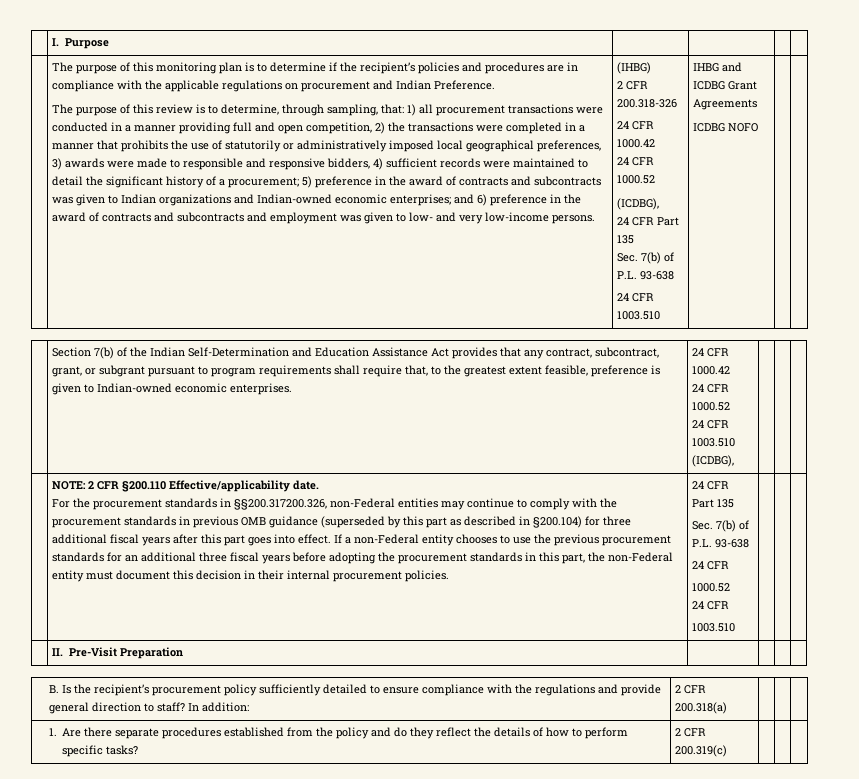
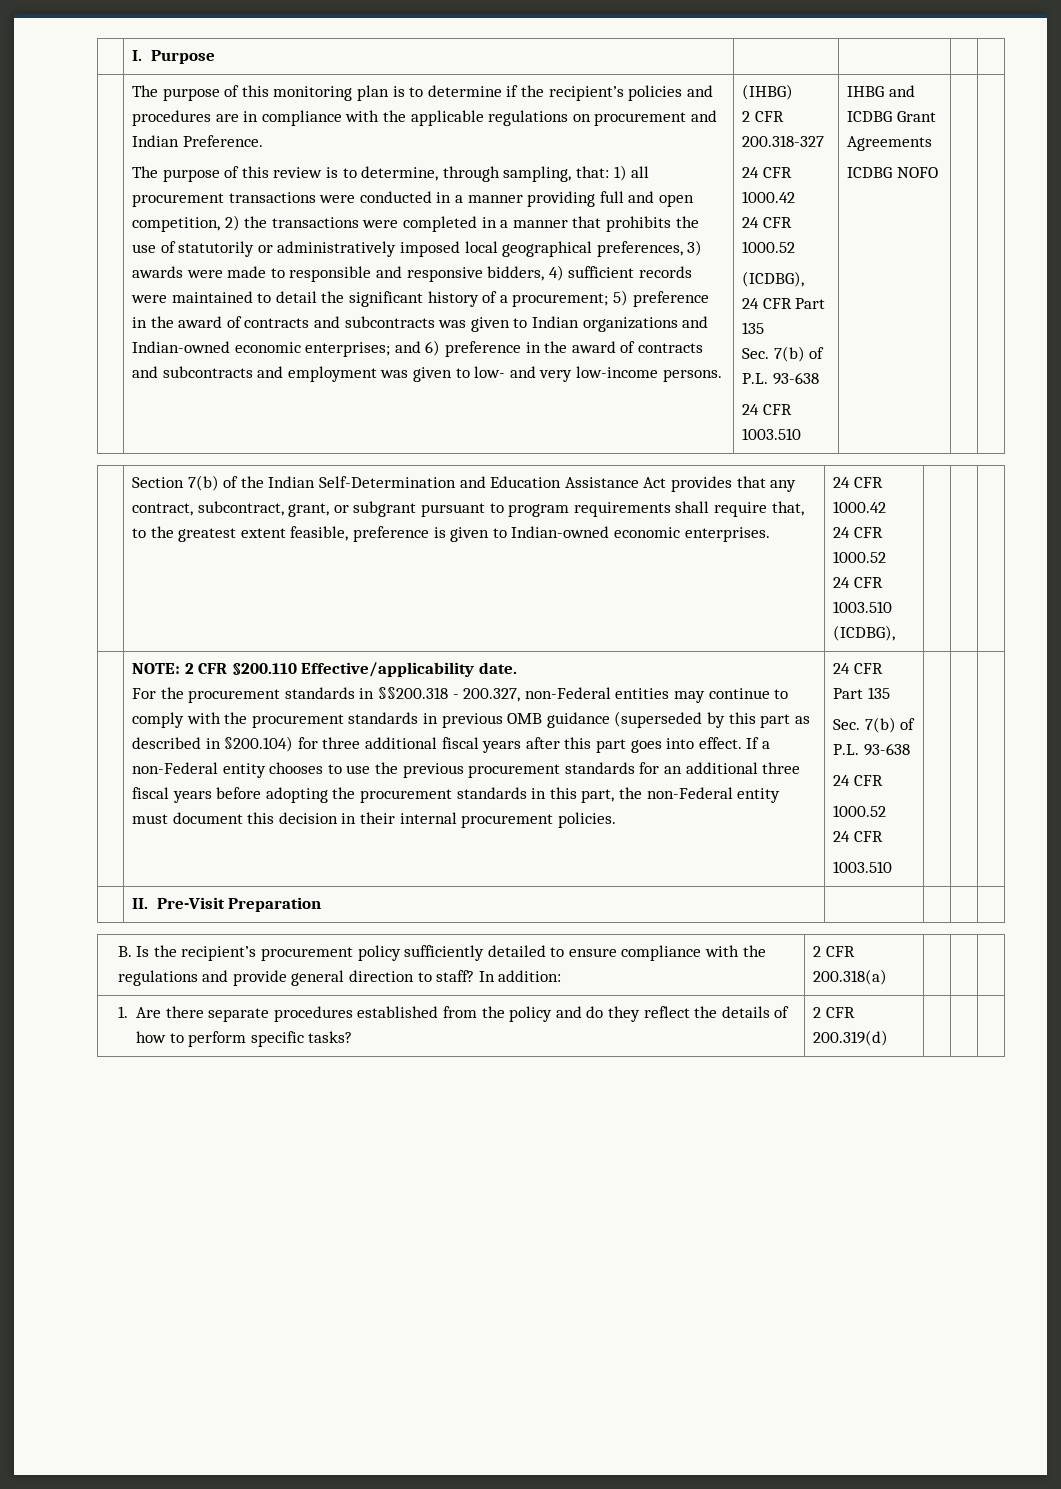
[617,99,678,108] 200.318-326 -> [742,135,825,147] 200.318-327
[234,499,328,510] §§200.317200.326, -> [378,687,521,702] §§200.318 - 200.327,
[675,745,728,757] 200.319(c) -> [813,1030,889,1046] 200.319(d)

